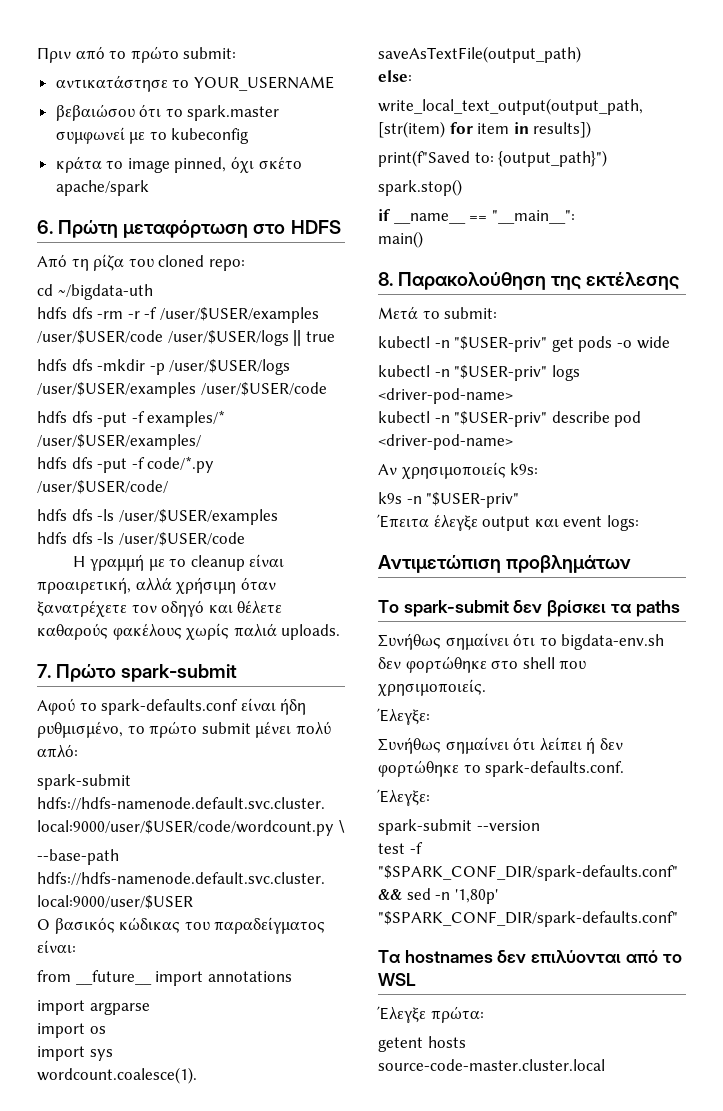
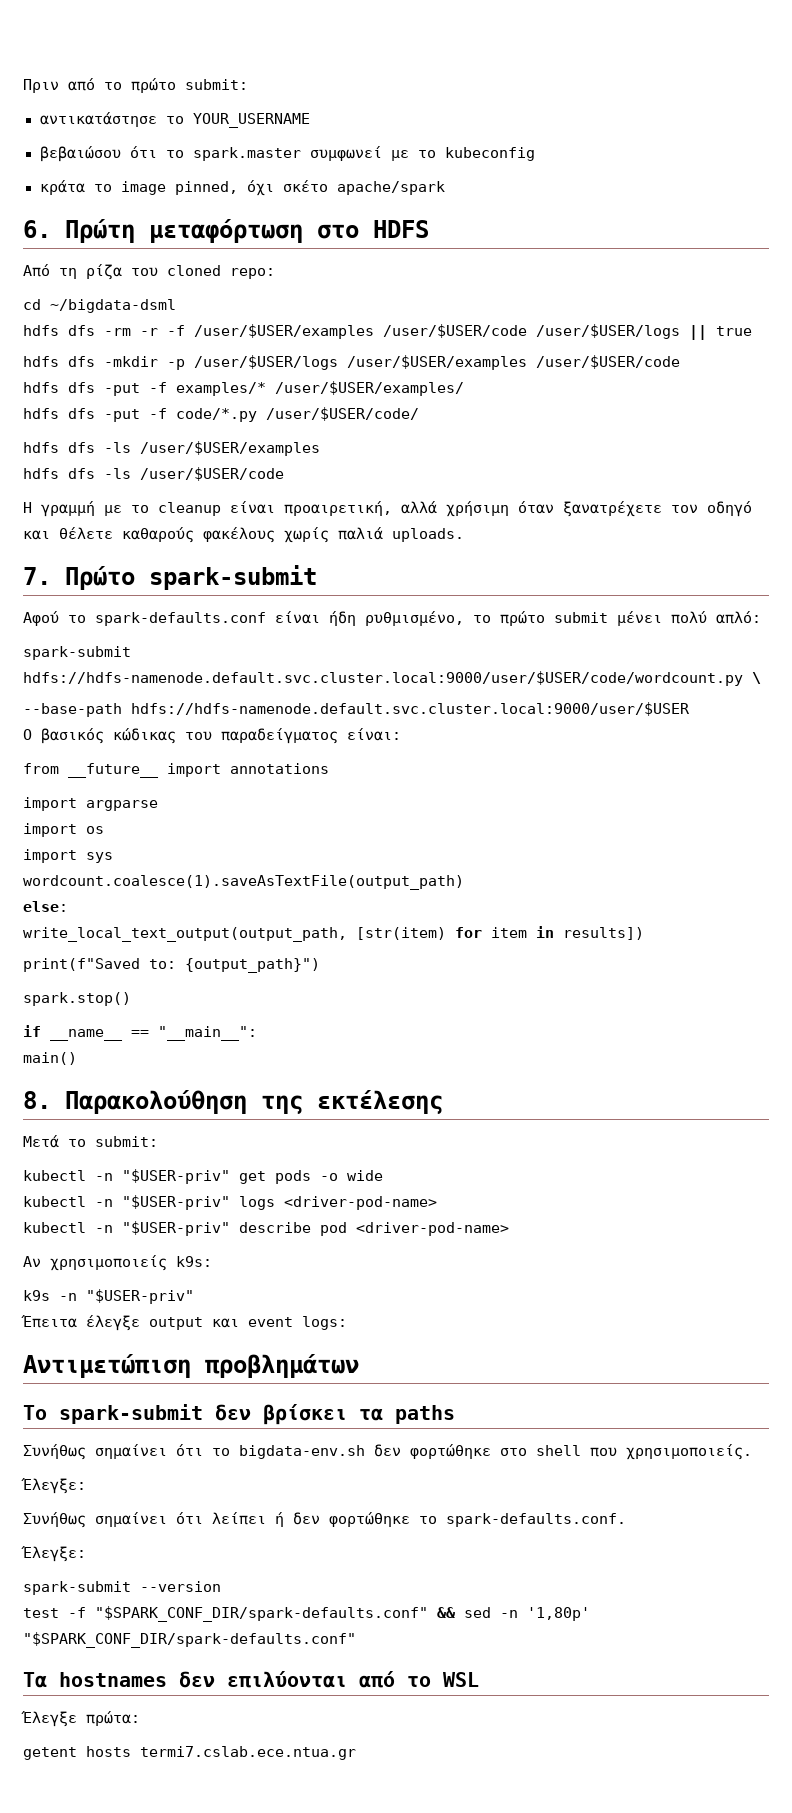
[57,284,153,300] ~/bigdata-uth -> [50,299,176,313] ~/bigdata-dsml
[378,1059,605,1071] source-code-master.cluster.local -> [140,1746,356,1760] termi7.cslab.ece.ntua.gr

